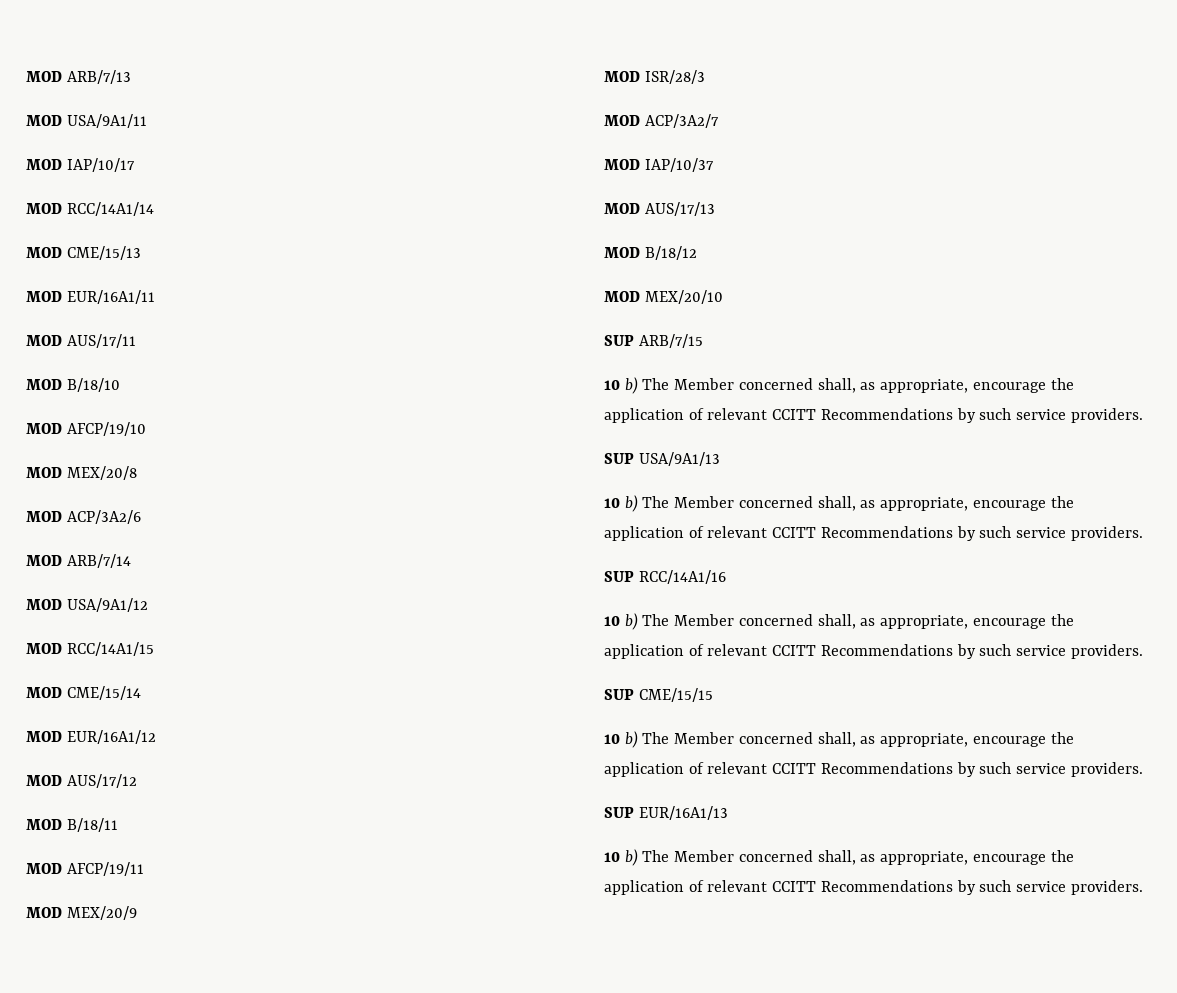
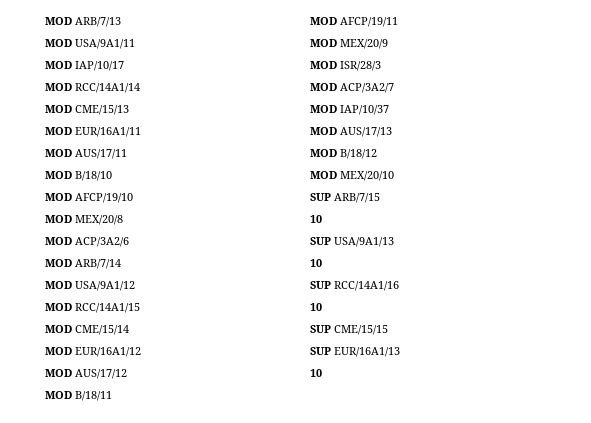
[624,377,1074,394] [604,408,1143,423] [604,452,720,466] [604,495,1074,512] [604,526,1143,541] [604,570,726,584] [604,613,1074,630] [604,644,1143,659] [604,688,713,702] [604,731,1074,748] [604,762,1143,777] [604,806,728,820] [604,849,1074,866] [604,880,1143,895] b) The Member concerned shall, as appropriate, encourage the application of relevant CCITT Recommendations by such service providers. // SUP USA/9A1/13 // 10 b) The Member concerned shall, as appropriate, encourage the application of relevant CCITT Recommendations by such service providers. // SUP RCC/14A1/16 // 10 b) The Member concerned shall, as appropriate, encourage the application of relevant CCITT Recommendations by such service providers. // SUP CME/15/15 // 10 b) The Member concerned shall, as appropriate, encourage the application of relevant CCITT Recommendations by such service providers. // SUP EUR/16A1/13 // 10 b) The Member concerned shall, as appropriate, encourage the application of relevant CCITT Recommendations by such service providers. -> [310,237,394,247] [310,259,322,267] [310,281,399,291] [310,303,322,311] [310,325,388,335] [310,347,400,357] [310,369,322,377] // SUP USA/9A1/13 // 10 // SUP RCC/14A1/16 // 10 // SUP CME/15/15 // SUP EUR/16A1/13 // 10

